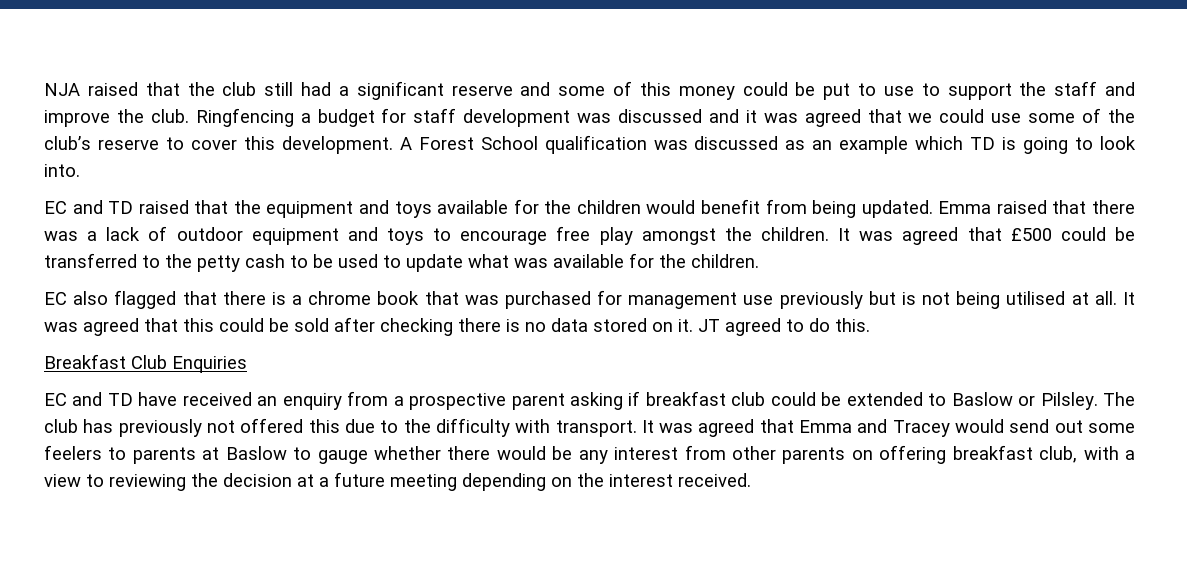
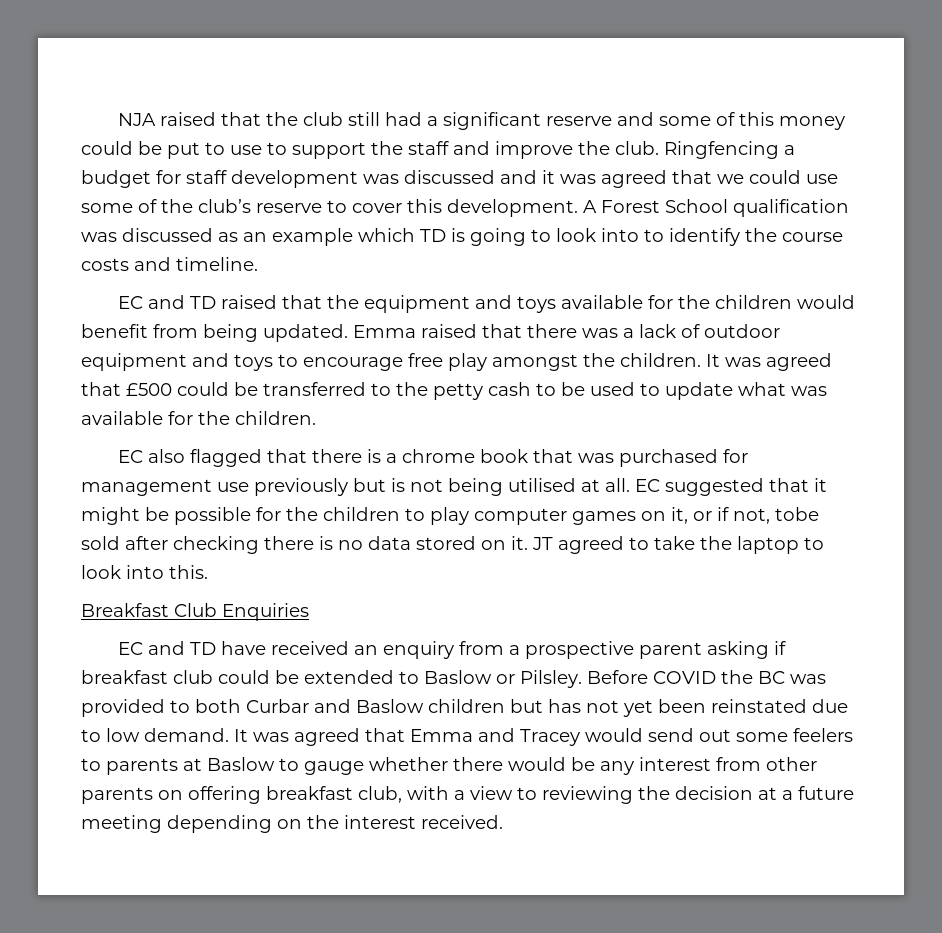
[44,164,80,177] into. -> [601,228,843,246] [81,257,258,271] into to identify the course costs and timeline.
[1122,292,1135,305] [44,318,289,336] It was agreed that this could be -> [635,478,827,496] [81,507,819,525] EC suggested that it might be possible for the children to play computer games on it, or if not, tobe
[809,318,830,332] do -> [654,536,824,554] [81,565,164,579] take the laptop to look into
[1103,392,1136,406] [44,418,637,437] The club has previously not offered this due to the difficulty with transport. -> [587,670,826,684] [81,699,848,717] [81,728,229,742] Before COVID the BC was provided to both Curbar and Baslow children but has not yet been reinstated due to low demand.

